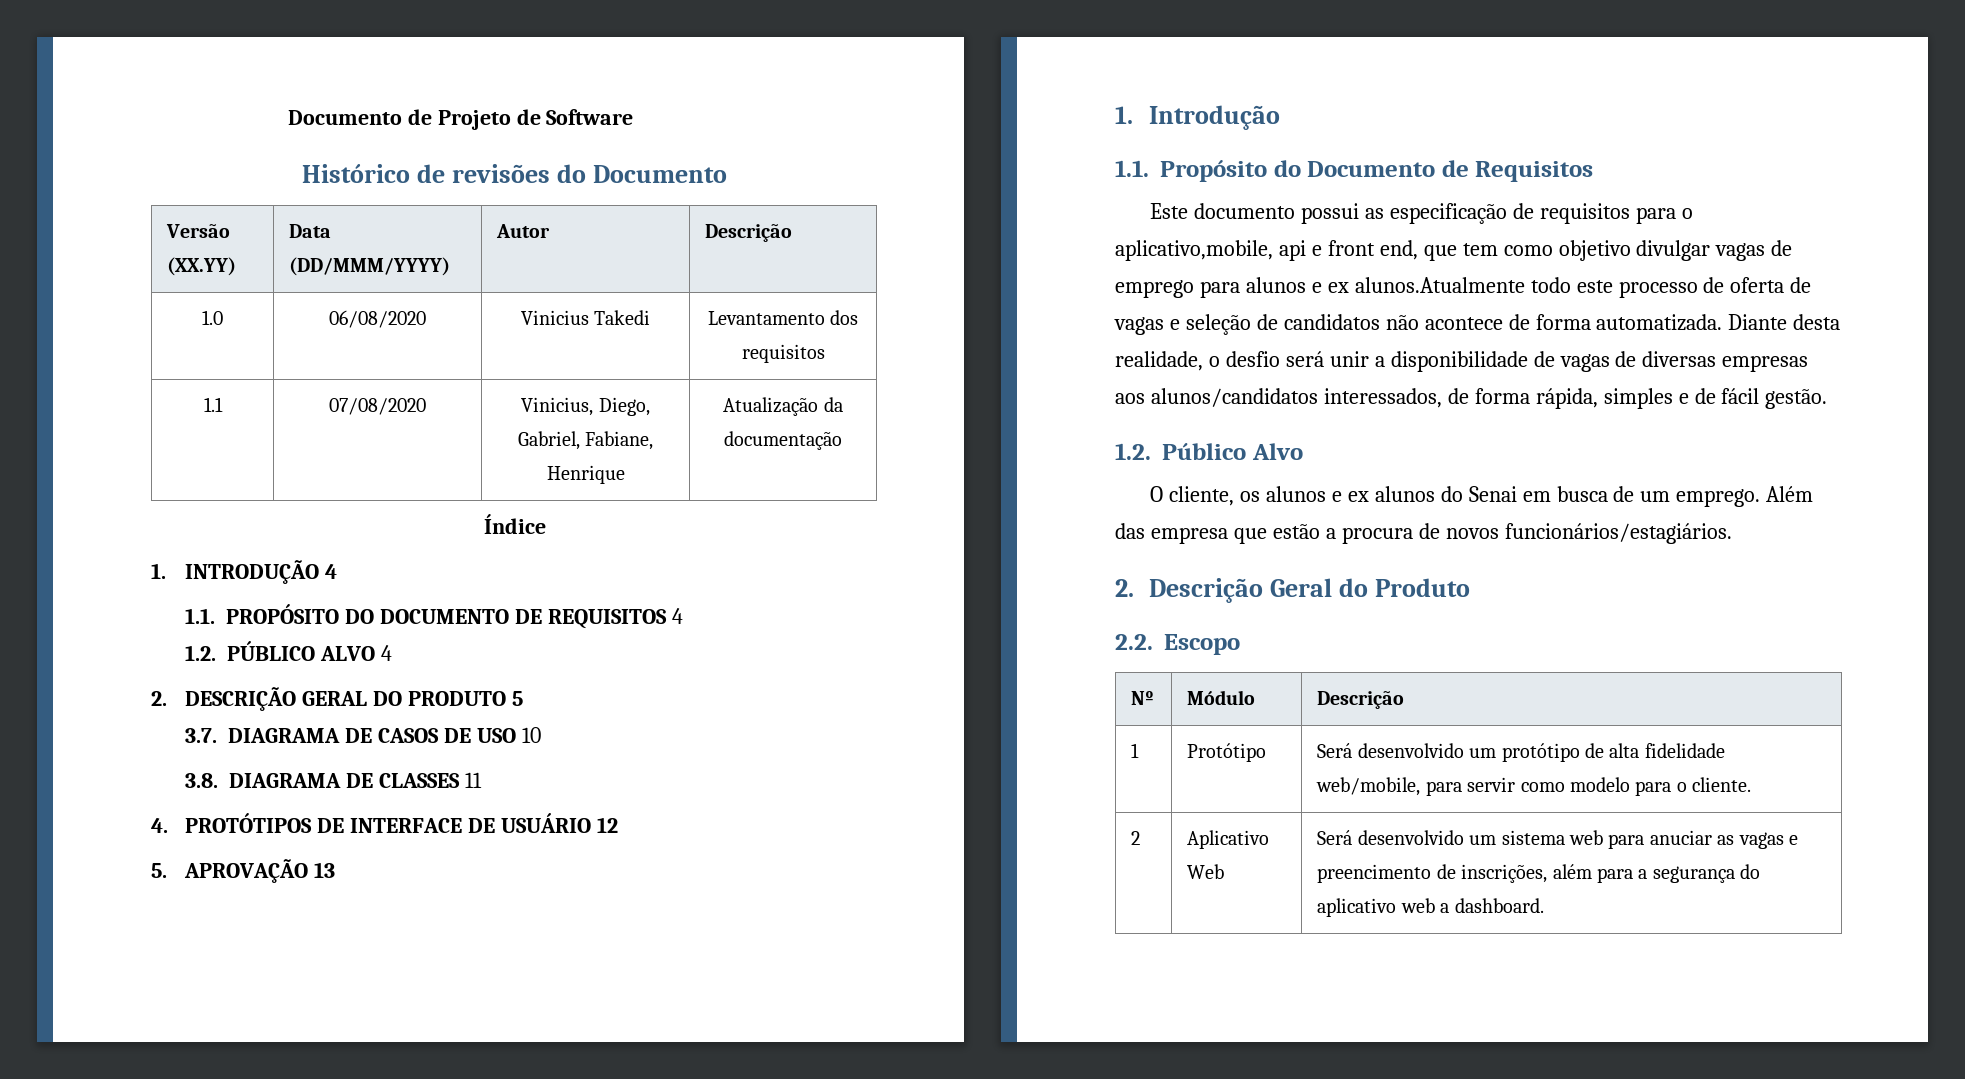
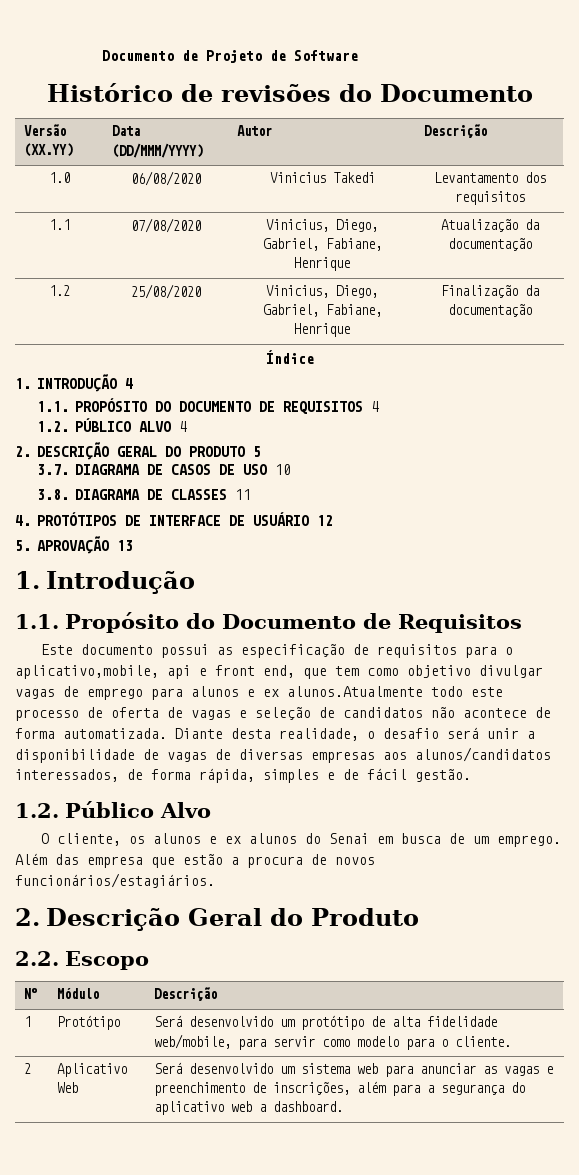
(842, 440) none -> [49,285,70,296] [131,284,201,299] [266,285,378,298] [262,304,382,317] [294,323,350,337] [440,285,539,298] [447,304,532,317] // 1.2 | 25/08/2020 | Vinicius, Diego, Gabriel, Fabiane, Henrique | Finalização da documentação
[1225,351,1280,367] desfio -> [383,728,439,739] desafio
[1649,830,1712,845] anuciar -> [420,1063,477,1074] anunciar
[1317,864,1432,883] preencimento -> [154,1082,246,1096] preenchimento

